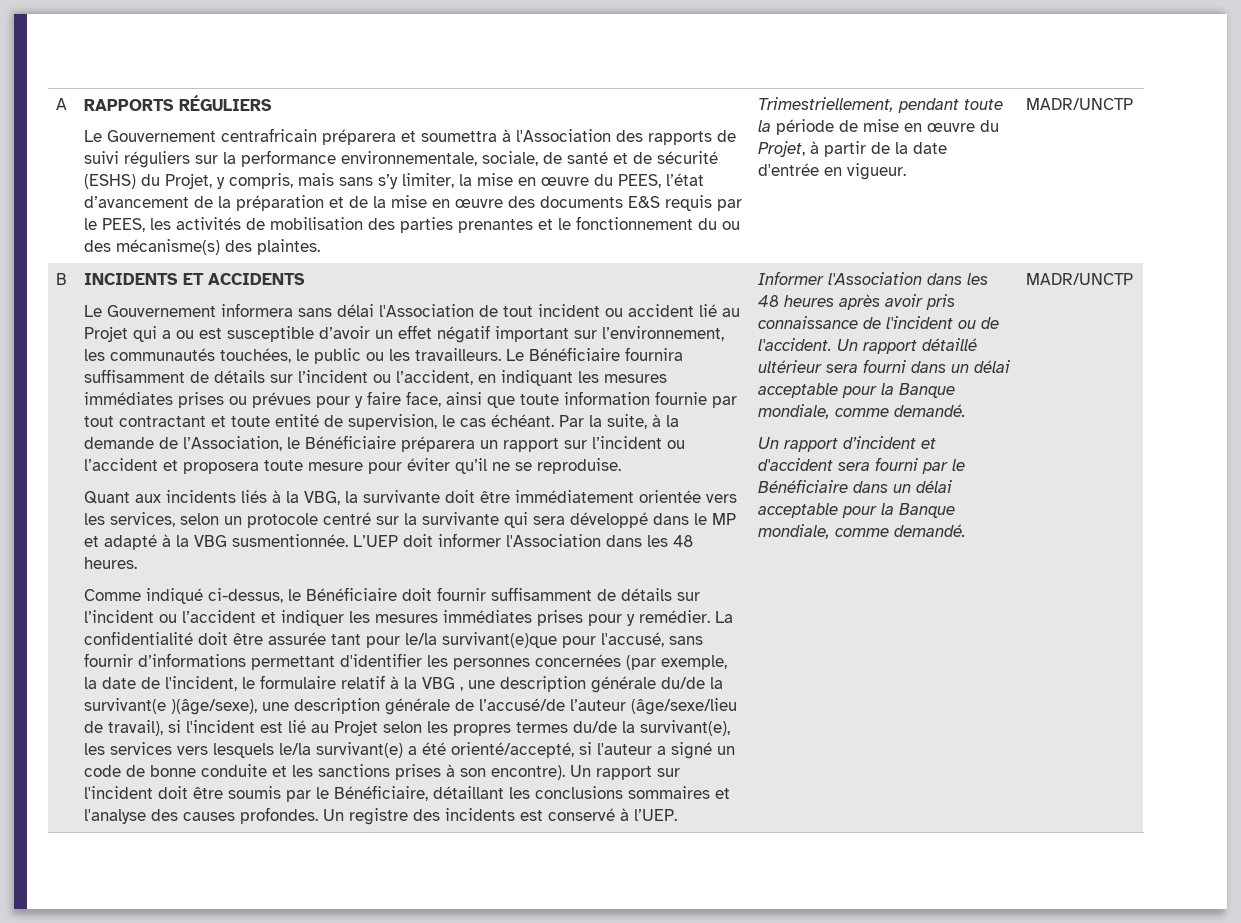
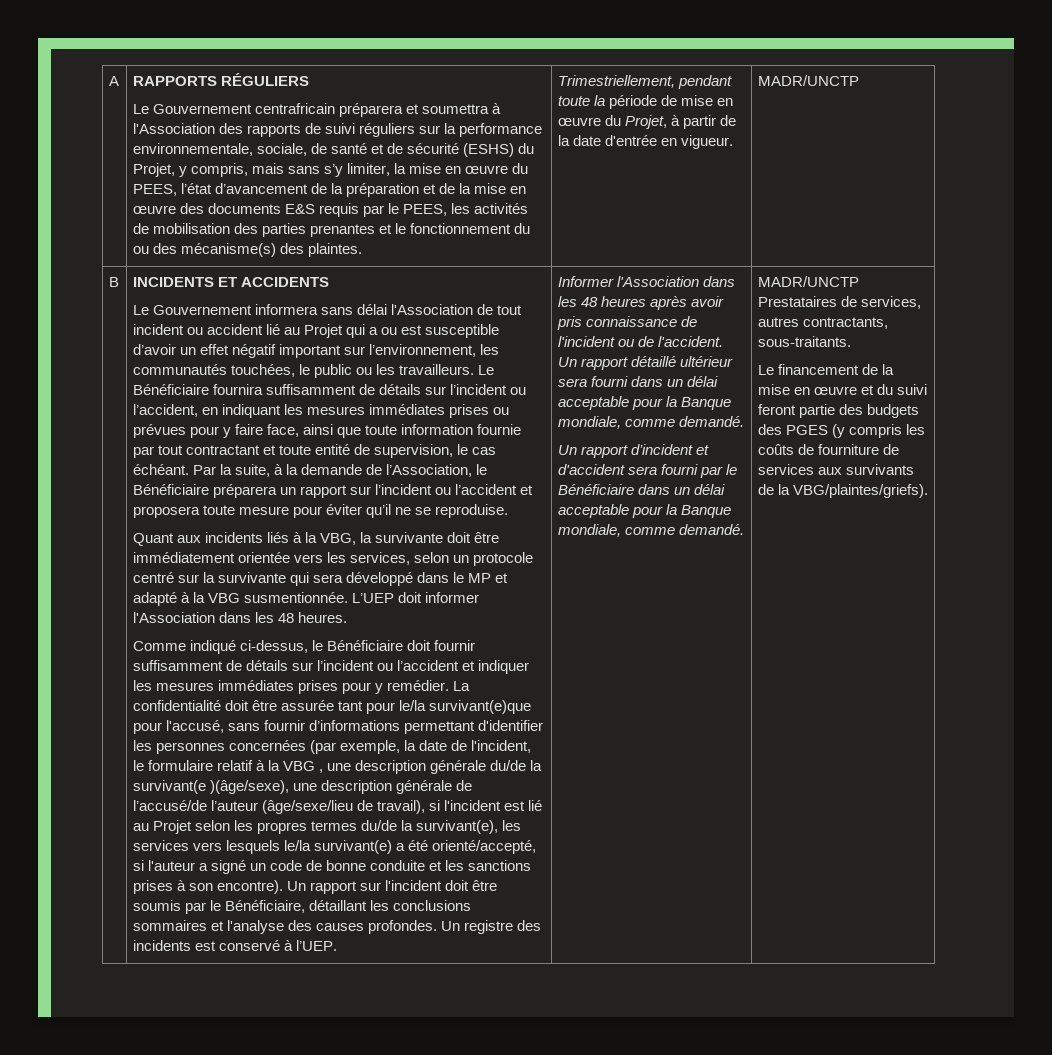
(1134, 279) none -> [757,296,921,309] [757,317,888,329] [757,336,851,347] [757,364,895,375] [757,384,928,395] [757,404,920,418] [757,424,926,438] [757,444,900,455] [757,464,914,475] [757,484,928,498] Prestataires de services, autres contractants, sous-traitants. // Le financement de la mise en œuvre et du suivi feront partie des budgets des PGES (y compris les coûts de fourniture de services aux survivants de la VBG/plaintes/griefs).

